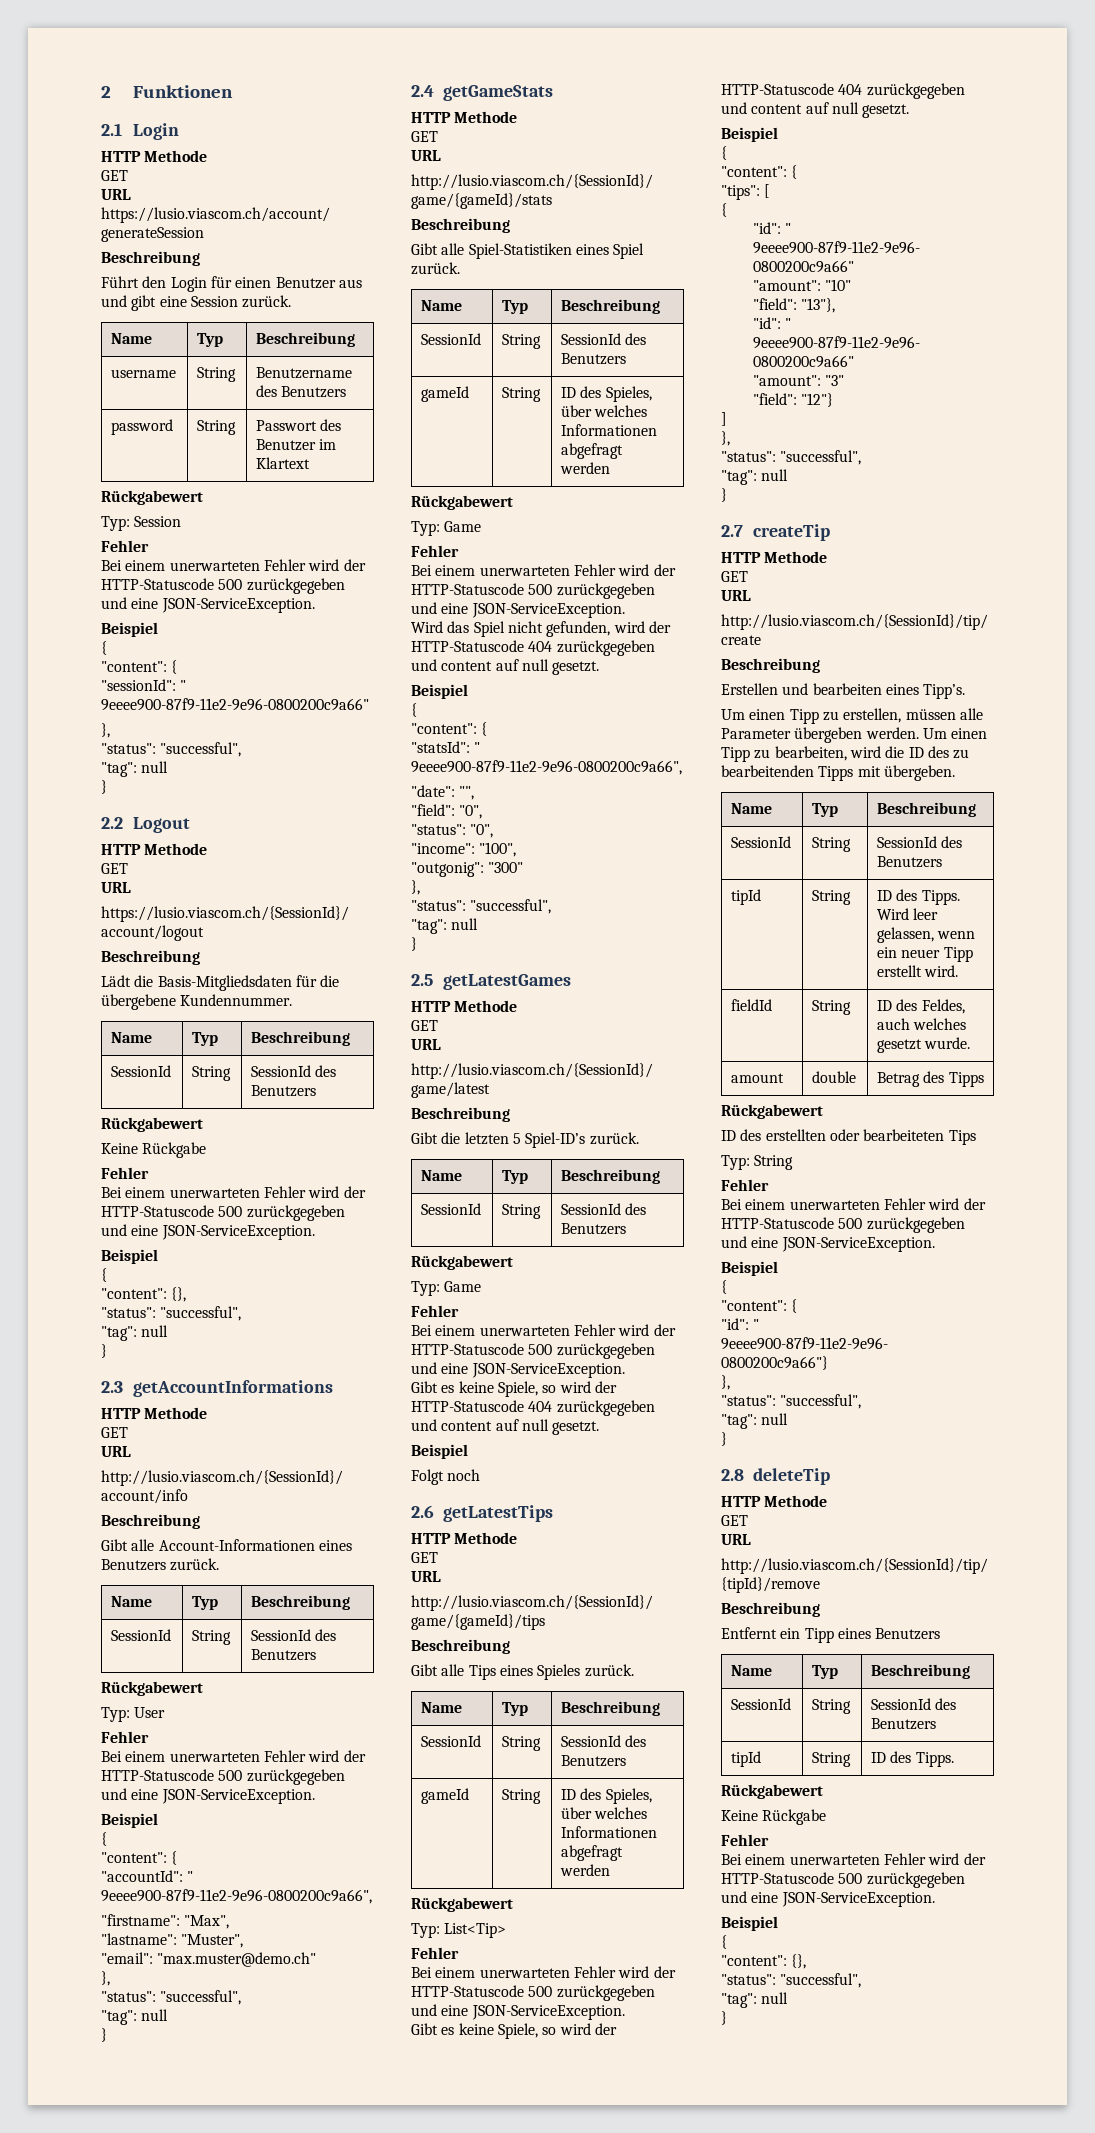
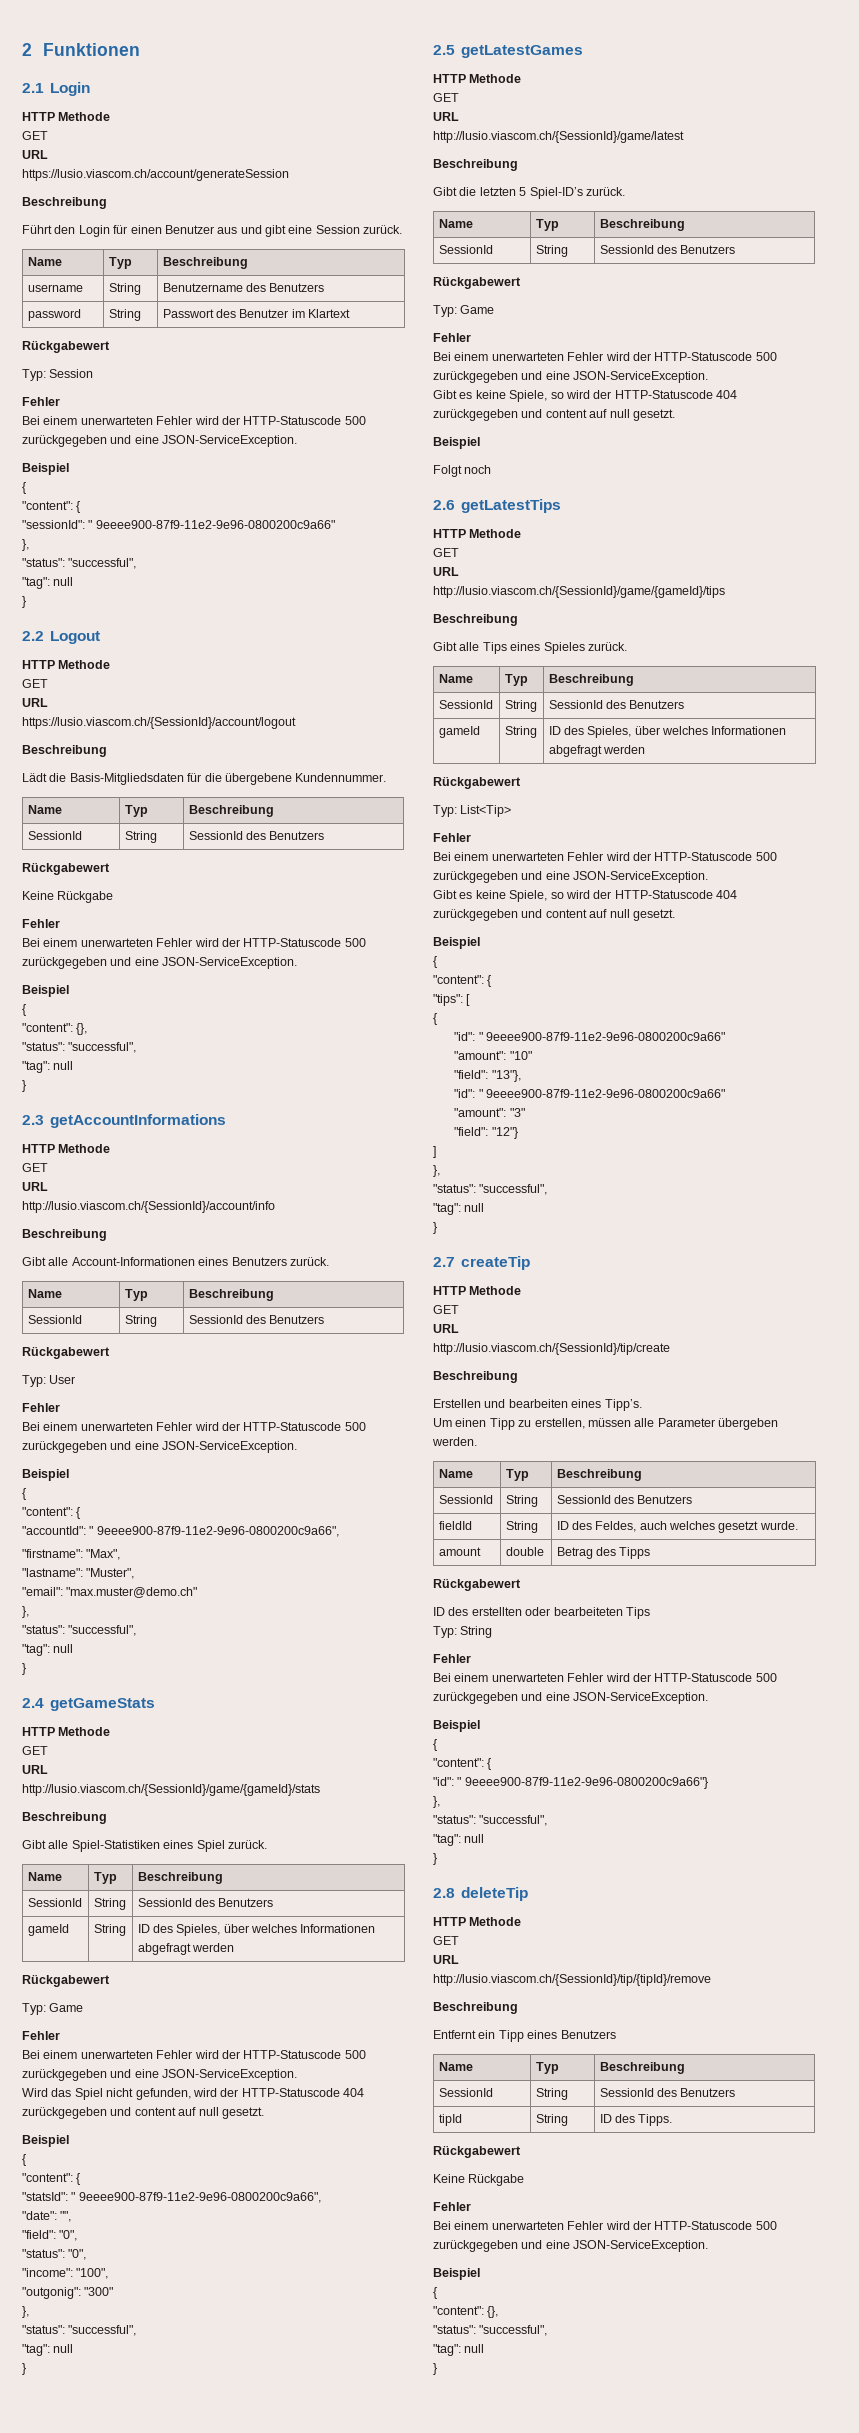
[922,728,988,739] [721,746,970,762] [721,765,955,781] [731,803,773,814] [812,803,839,817] [877,802,977,817] [731,836,792,848] [812,837,852,852] [877,836,963,848] [877,856,943,868] [731,889,762,905] [812,890,852,905] [877,889,960,905] [877,908,939,920] [877,927,976,943] [877,947,973,962] [877,965,959,977] Um einen Tipp zu bearbeiten, wird die ID des zu bearbeitenden Tipps mit übergeben. // Name | Typ | Beschreibung // SessionId | String | SessionId des Benutzers // tipId | String | ID des Tipps. Wird leer gelassen, wenn ein neuer Tipp erstellt wird. -> [438,1469,473,1478] [505,1469,529,1481] [556,1469,642,1481] [438,1495,493,1504] [505,1495,538,1507] [556,1495,693,1504] // Name | Typ | Beschreibung // SessionId | String | SessionId des Benutzers

